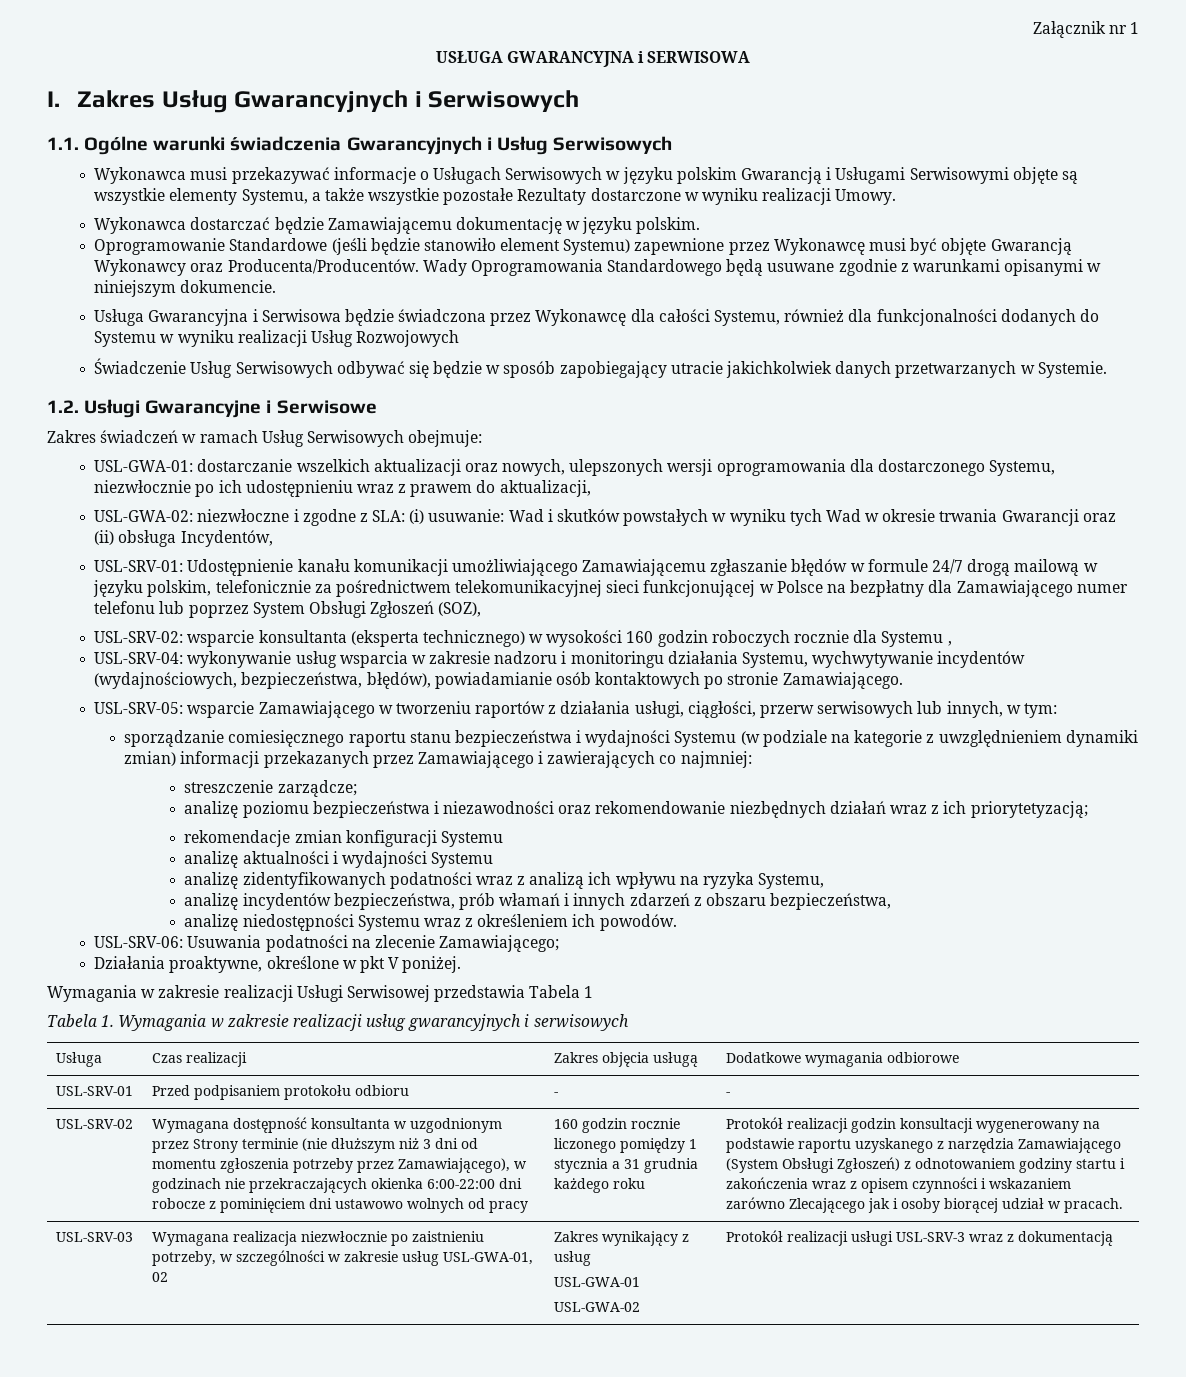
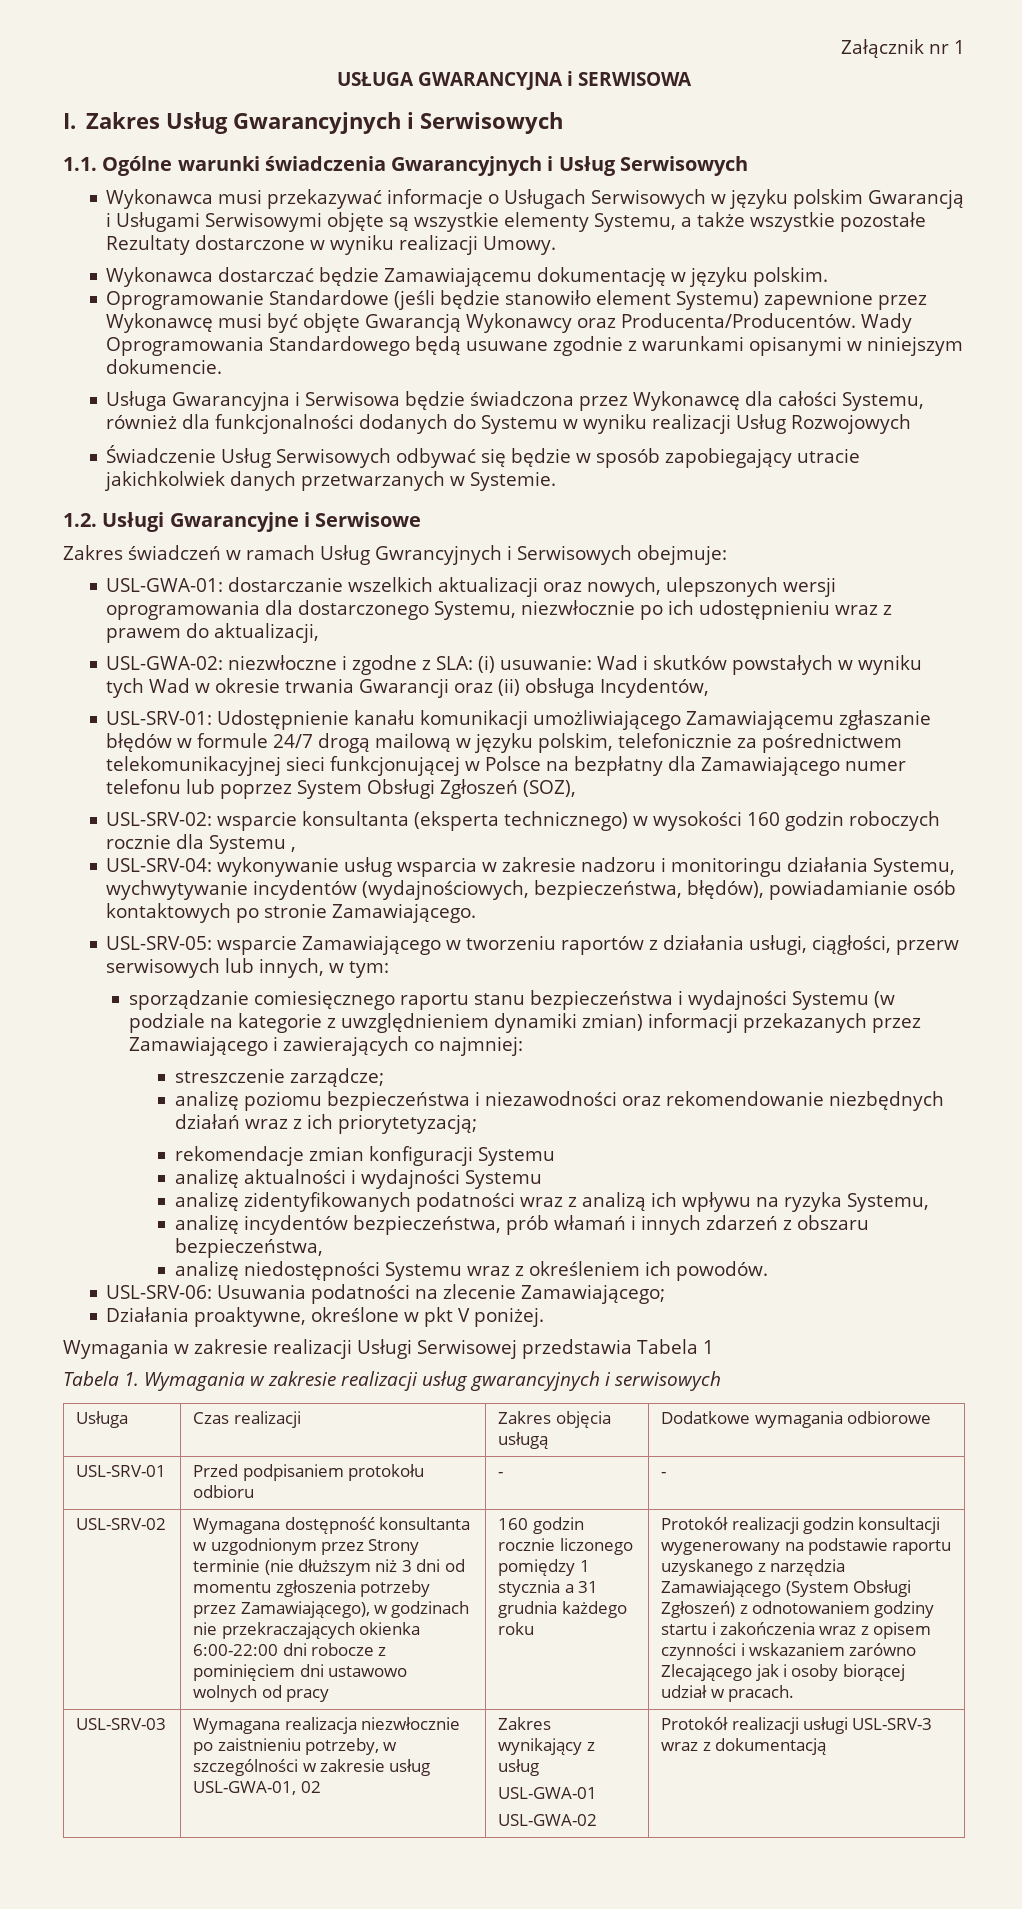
(304, 438) none -> [375,545,512,565] Gwrancyjnych i

